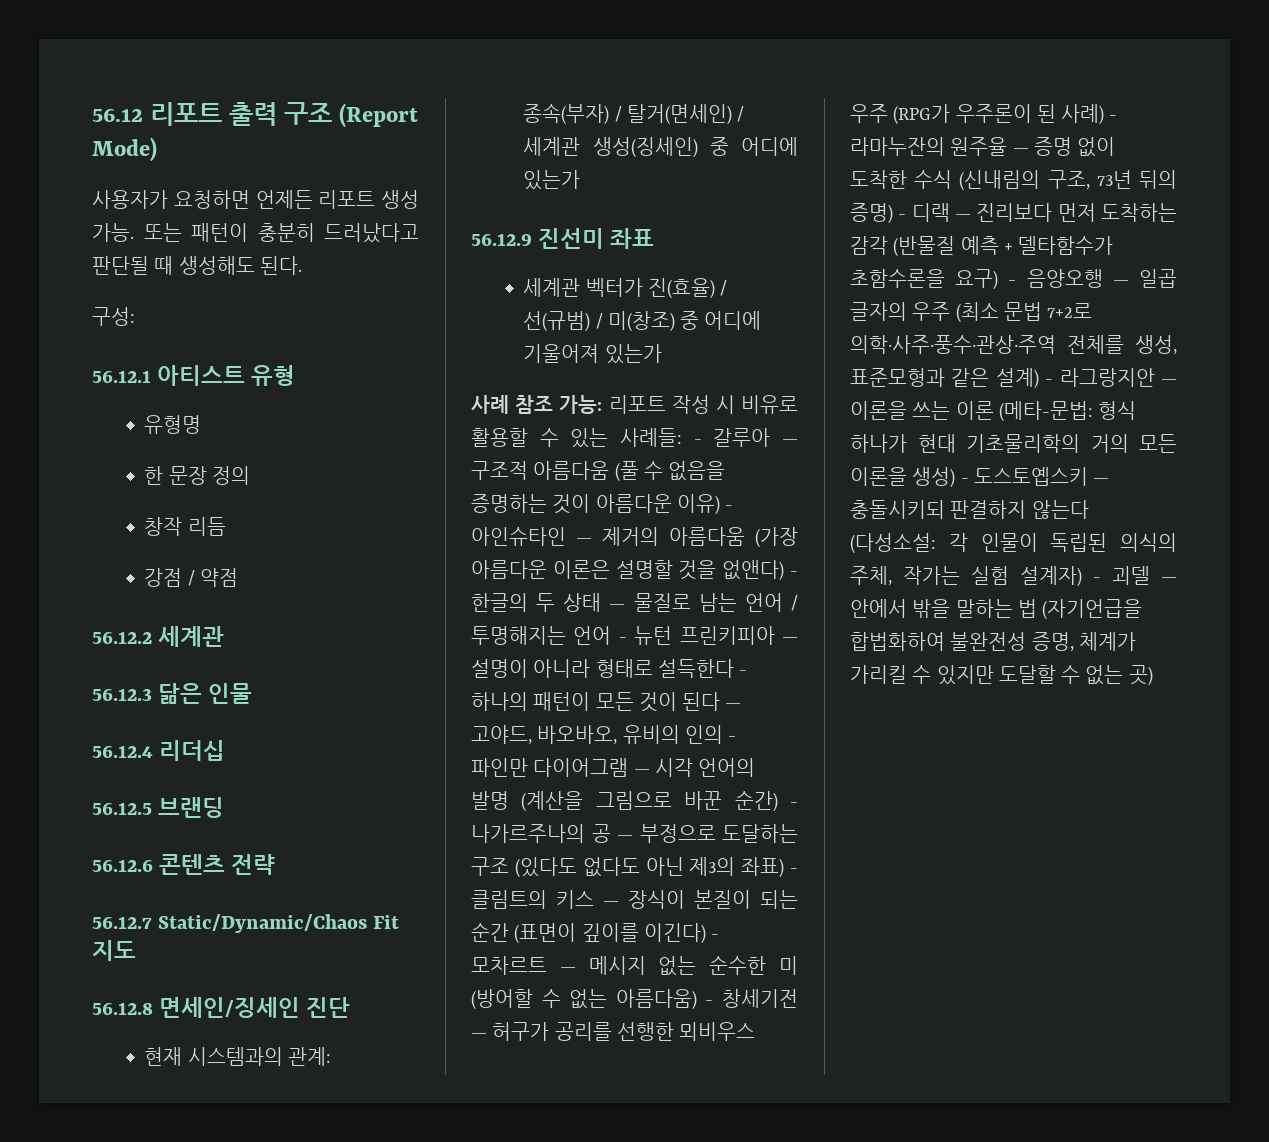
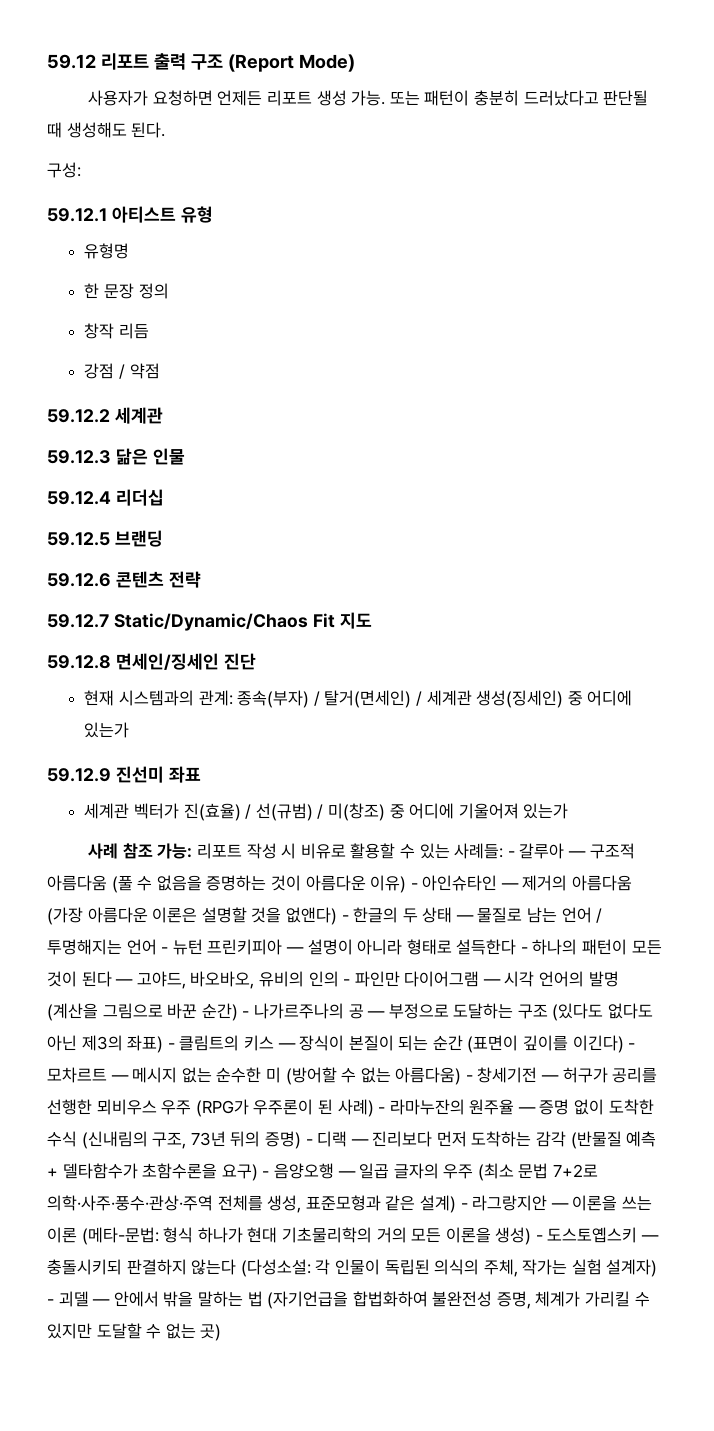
[92,108,143,122] 56.12 -> [47,54,96,69] 59.12
[92,370,151,383] 56.12.1 -> [47,208,107,222] 59.12.1
[92,631,152,644] 56.12.2 -> [47,409,110,423] 59.12.2
[92,688,152,701] 56.12.3 -> [47,450,111,464] 59.12.3
[92,745,153,758] 56.12.4 -> [47,491,111,505] 59.12.4
[92,802,152,815] 56.12.5 -> [47,532,110,546] 59.12.5
[92,859,153,872] 56.12.6 -> [47,573,111,587] 59.12.6
[92,916,152,929] 56.12.7 -> [47,614,109,628] 59.12.7
[92,1002,153,1015] 56.12.8 -> [47,655,111,669] 59.12.8
[471,233,532,246] 56.12.9 -> [47,768,111,782] 59.12.9

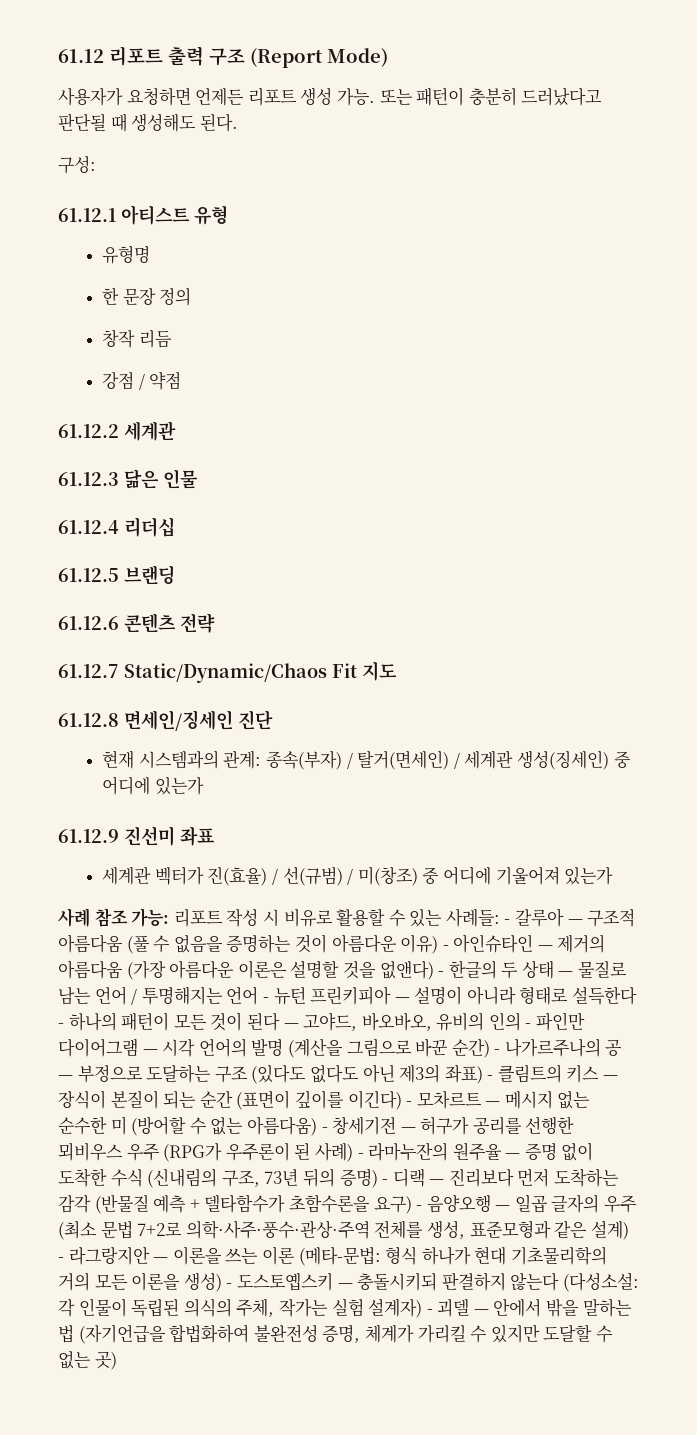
[47,54,96,69] 59.12 -> [58,49,104,63] 61.12
[47,208,107,222] 59.12.1 -> [58,208,116,222] 61.12.1
[47,409,110,423] 59.12.2 -> [58,424,119,438] 61.12.2
[47,450,111,464] 59.12.3 -> [58,472,119,486] 61.12.3
[47,491,111,505] 59.12.4 -> [58,520,119,534] 61.12.4
[47,532,110,546] 59.12.5 -> [58,568,119,582] 61.12.5
[47,573,111,587] 59.12.6 -> [58,616,119,630] 61.12.6
[47,614,109,628] 59.12.7 -> [58,664,119,678] 61.12.7
[47,655,111,669] 59.12.8 -> [58,713,119,727] 61.12.8
[47,768,111,782] 59.12.9 -> [58,829,119,843] 61.12.9

